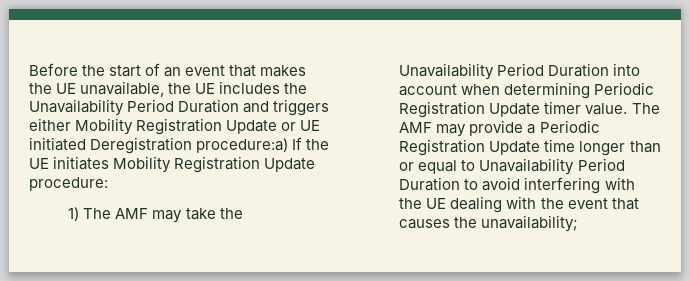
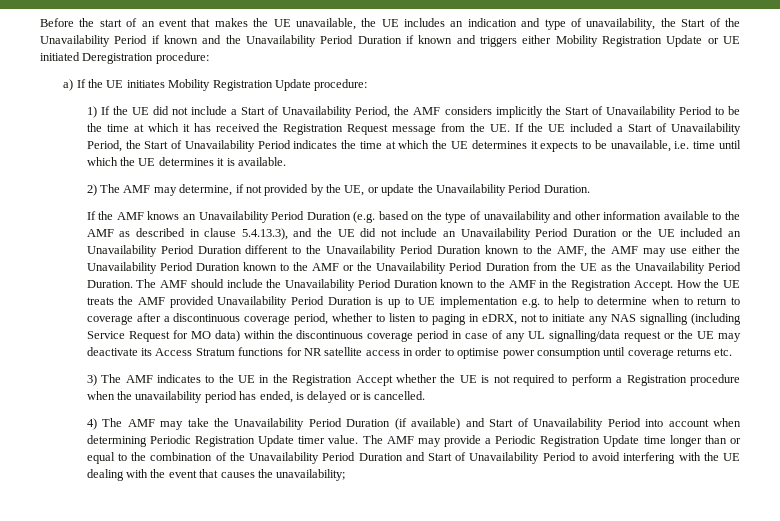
[284,83,308,94] [29,99,240,116] the Unavailability Period Duration -> [450,18,740,30] [40,35,453,47] an indication and type of unavailability, the Start of the Unavailability Period if known and the Unavailability Period Duration if known
[196,138,289,153] procedure:a) -> [155,52,209,64] [63,79,74,91] procedure: // a)
(80, 214) none -> [100,106,740,118] [86,123,741,135] [86,140,742,152] [86,157,286,166] [86,184,590,196] [86,211,740,223] [86,228,741,240] [86,245,740,257] [86,262,742,274] [86,279,740,291] [86,296,740,308] [86,313,741,325] [86,330,742,342] [86,347,733,359] [86,374,740,386] [86,391,426,403] [86,418,97,430] If the UE did not include a Start of Unavailability Period, the AMF considers implicitly the Start of Unavailability Period to be the time at which it has received the Registration Request message from the UE. If the UE included a Start of Unavailability Period, the Start of Unavailability Period indicates the time at which the UE determines it expects to be unavailable, i.e. time until which the UE determines it is available. // 2) The AMF may determine, if not provided by the UE, or update the Unavailability Period Duration. // If the AMF knows an Unavailability Period Duration (e.g. based on the type of unavailability and other information available to the AMF as described in clause 5.4.13.3), and the UE did not include an Unavailability Period Duration or the UE included an Unavailability Period Duration different to the Unavailability Period Duration known to the AMF, the AMF may use either the Unavailability Period Duration known to the AMF or the Unavailability Period Duration from the UE as the Unavailability Period Duration. The AMF should include the Unavailability Period Duration known to the AMF in the Registration Accept. How the UE treats the AMF provided Unavailability Period Duration is up to UE implementation e.g. to help to determine when to return to coverage after a discontinuous coverage period, whether to listen to paging in eDRX, not to initiate any NAS signalling (including Service Request for MO data) within the discontinuous coverage period in case of any UL signalling/data request or the UE may deactivate its Access Stratum functions for NR satellite access in order to optimise power consumption until coverage returns etc. // 3) The AMF indicates to the UE in the Registration Accept whether the UE is not required to perform a Registration procedure when the unavailability period has ended, is delayed or is cancelled. // 4)
(610, 70) none -> [394,418,641,430] (if available) and Start of Unavailability Period
[479,158,625,175] [399,177,461,191] Unavailability Period Duration -> [131,452,576,464] the combination of the Unavailability Period Duration and Start of Unavailability Period

